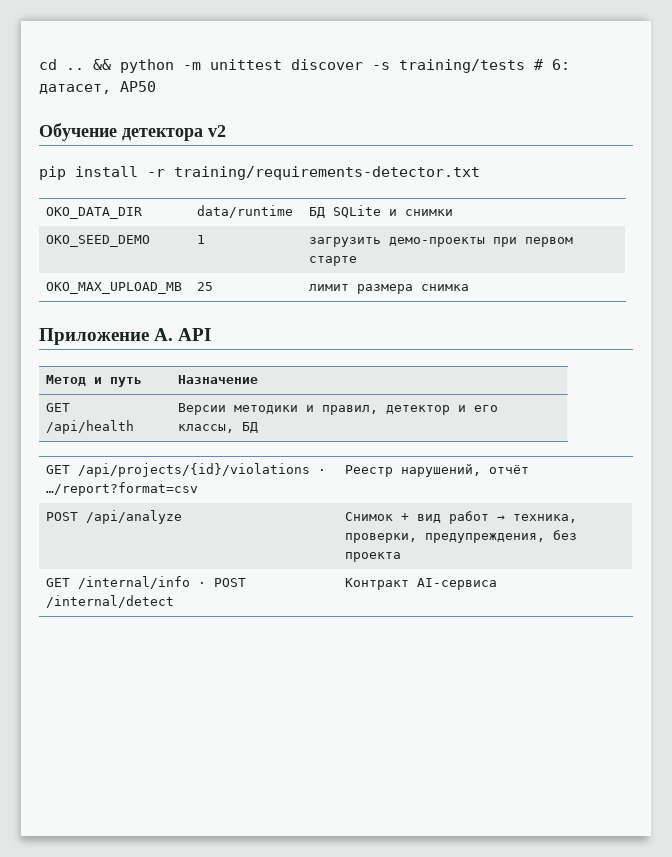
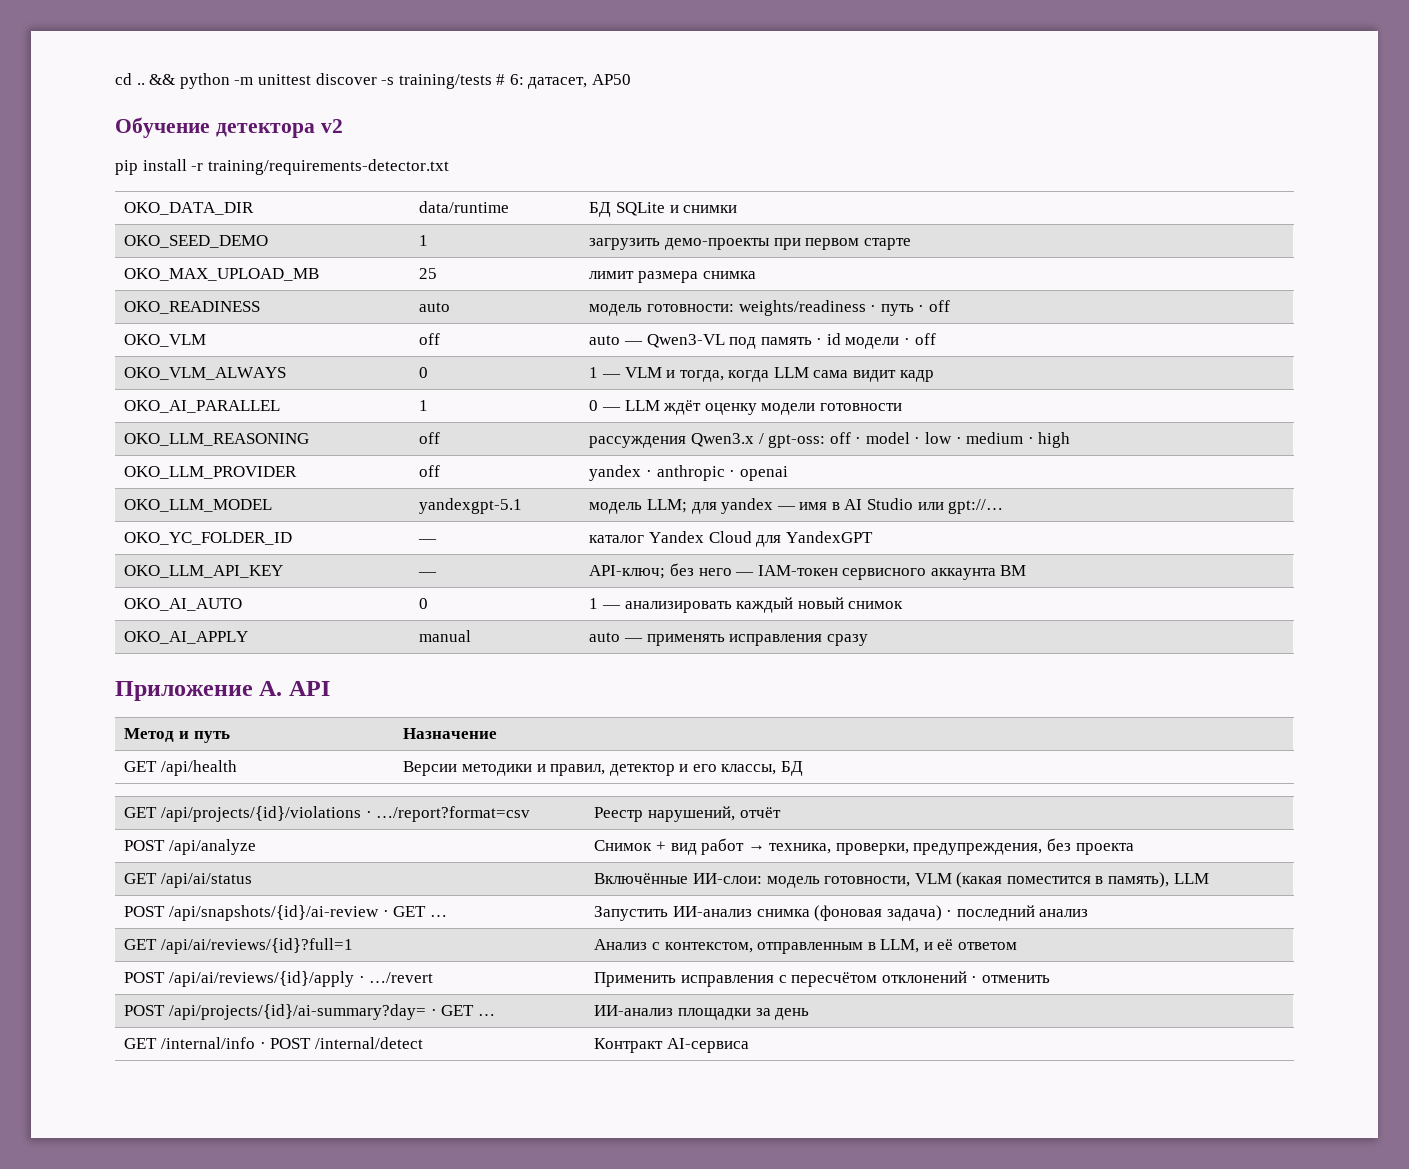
(470, 287) none -> [124,301,261,314] [419,302,451,312] [589,300,950,316] [124,334,207,347] [419,333,441,345] [589,333,936,349] [124,367,287,380] [419,367,429,378] [589,367,934,382] [124,400,281,413] [419,400,429,411] [589,400,902,415] [124,433,310,446] [419,432,441,444] [589,432,1071,448] [124,466,298,479] [419,465,441,477] [589,465,788,481] [124,499,273,512] [419,498,523,514] [589,498,1004,514] [124,532,293,545] [418,539,438,543] [589,531,873,547] [124,565,284,578] [418,572,438,576] [589,563,1027,580] [124,598,243,611] [419,598,429,609] [589,597,904,613] [124,631,249,644] [419,630,472,642] [589,632,868,646] // OKO_READINESS | auto | модель готовности: weights/readiness · путь · off // OKO_VLM | off | auto — Qwen3-VL под память · id модели · off // OKO_VLM_ALWAYS | 0 | 1 — VLM и тогда, когда LLM сама видит кадр // OKO_AI_PARALLEL | 1 | 0 — LLM ждёт оценку модели готовности // OKO_LLM_REASONING | off | рассуждения Qwen3.x / gpt-oss: off · model · low · medium · high // OKO_LLM_PROVIDER | off | yandex · anthropic · openai // OKO_LLM_MODEL | yandexgpt-5.1 | модель LLM; для yandex — имя в AI Studio или gpt://… // OKO_YC_FOLDER_ID | — | каталог Yandex Cloud для YandexGPT // OKO_LLM_API_KEY | — | API-ключ; без него — IAM-токен сервисного аккаунта ВМ // OKO_AI_AUTO | 0 | 1 — анализировать каждый новый снимок // OKO_AI_APPLY | manual | auto — применять исправления сразу
(402, 557) none -> [124,873,252,888] [594,872,1209,888] [124,905,447,921] [594,905,1089,921] [124,938,353,954] [594,939,1018,954] [124,971,434,987] [594,971,1050,987] [124,1004,495,1020] [594,1005,810,1020] // GET /api/ai/status | Включённые ИИ-слои: модель готовности, VLM (какая поместится в память), LLM // POST /api/snapshots/{id}/ai-review · GET … | Запустить ИИ-анализ снимка (фоновая задача) · последний анализ // GET /api/ai/reviews/{id}?full=1 | Анализ с контекстом, отправленным в LLM, и её ответом // POST /api/ai/reviews/{id}/apply · …/revert | Применить исправления с пересчётом отклонений · отменить // POST /api/projects/{id}/ai-summary?day= · GET … | ИИ-анализ площадки за день

